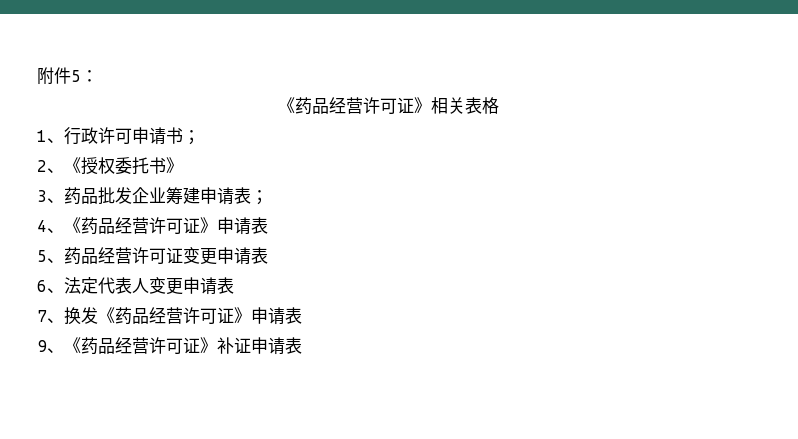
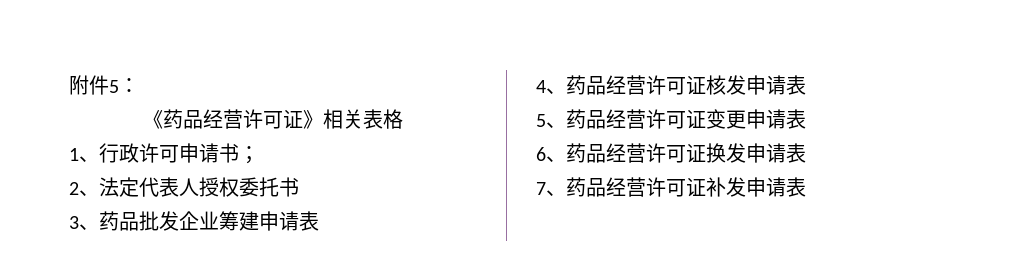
[64,157,81,173] 《 -> [99,177,199,197] 法定代表人
[166,157,183,173] 》 -> (299, 187) none
[251,190,268,205] ； -> (319, 221) none
[64,217,217,235] 《药品经营许可证》 -> [566,75,746,95] 药品经营许可证核发
[64,277,234,295] [37,307,302,325] [37,337,251,355] 法定代表人变更申请表 // 7、换发《药品经营许可证》申请表 // 9、《药品经营许可证》补证 -> [566,143,806,163] [536,177,746,197] 药品经营许可证换发申请表 // 7、药品经营许可证补发

